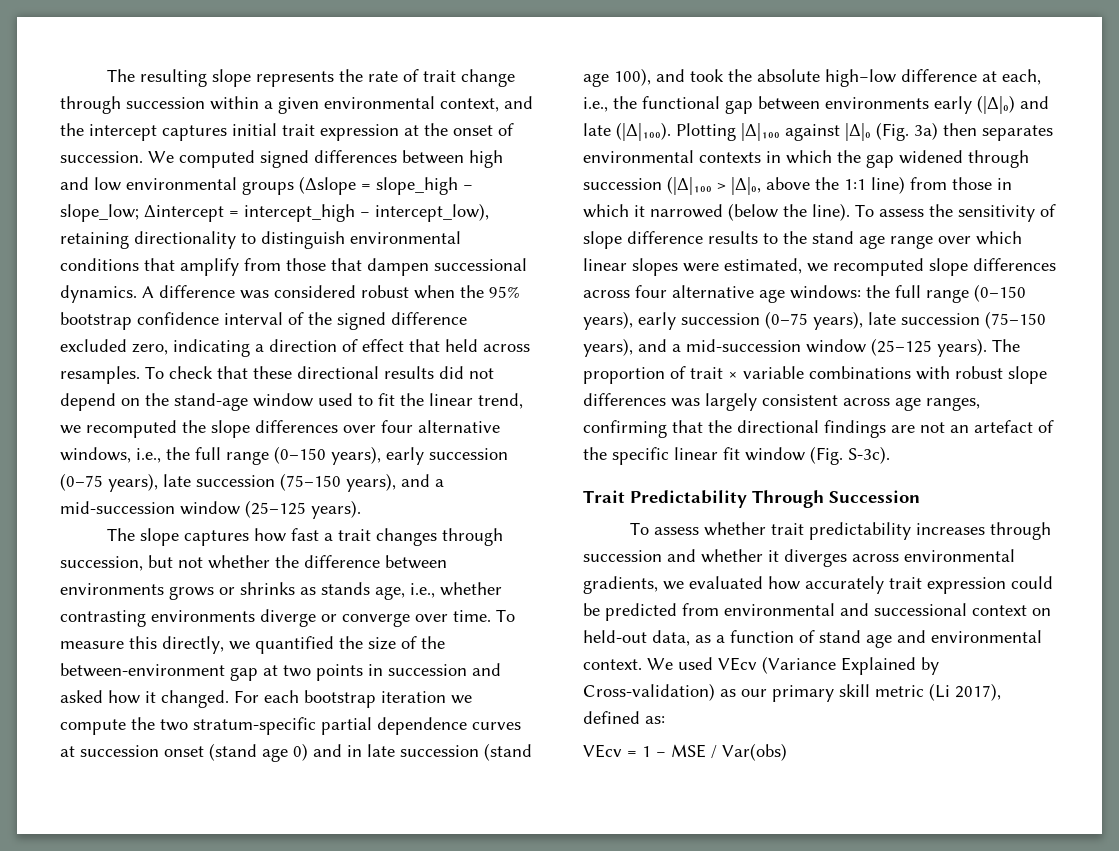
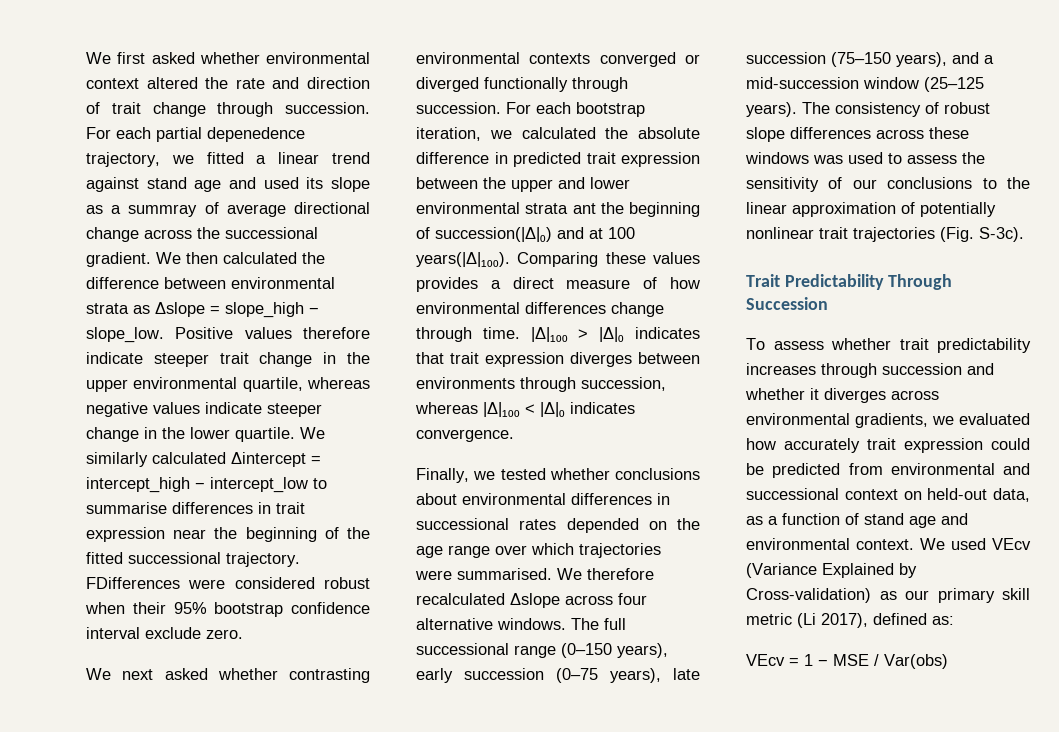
[106,69,515,87] [60,96,533,114] [60,123,514,141] [60,150,503,168] [60,176,473,195] [60,203,489,222] [60,231,461,249] [60,258,527,276] [60,285,269,303] The resulting slope represents the rate of trait change through succession within a given environmental context, and the intercept captures initial trait expression at the onset of succession. We computed signed differences between high and low environmental groups (Δslope = slope_high − slope_low; Δintercept = intercept_high − intercept_low), retaining directionality to distinguish environmental conditions that amplify from those that dampen successional dynamics. A difference was -> [86,52,370,64] [86,77,370,89] [86,102,370,117] [86,127,305,142] [86,152,370,167] [86,177,370,192] [86,202,370,217] [86,227,318,242] [86,252,325,267] [86,277,335,289] [86,302,319,318] [86,327,370,343] [86,352,370,367] [86,377,370,392] [86,402,322,417] [86,427,325,442] [86,452,321,467] [86,477,327,493] [86,502,305,514] [86,527,370,542] [86,552,300,567] [86,577,226,589] We first asked whether environmental context altered the rate and direction of trait change through succession. For each partial depenedence trajectory, we fitted a linear trend against stand age and used its slope as a summray of average directional change across the successional gradient. We then calculated the difference between environmental strata as Δslope = slope_high − slope_low. Positive values therefore indicate steeper trait change in the upper environmental quartile, whereas negative values indicate steeper change in the lower quartile. We similarly calculated Δintercept = intercept_high − intercept_low to summarise differences in trait expression near the beginning of the fitted successional trajectory. FDifferences were
[460,285,484,298] the -> [132,602,166,614] their
[288,312,467,330] [60,339,530,357] [60,366,494,384] [60,393,523,411] [60,420,500,438] [60,446,508,465] [60,473,444,492] [60,500,361,519] [106,528,503,546] [60,555,447,571] [60,582,502,600] [60,609,515,627] [60,636,445,654] [60,663,501,681] [60,690,472,708] [60,717,521,735] [60,743,532,762] [583,68,1041,87] [583,95,1049,114] [583,122,1053,141] [583,150,1029,168] [583,176,1012,195] [583,203,1056,222] [583,231,1022,249] [583,258,1056,276] [583,285,921,303] of the signed difference excluded zero, indicating a direction of effect that held across resamples. To check that these directional results did not depend on the stand-age window used to fit the linear trend, we recomputed the slope differences over four alternative windows, i.e., the full range (0–150 years), early succession (0–75 years), late succession (75–150 years), and a mid-succession window (25–125 years). // The slope captures how fast a trait changes through succession, but not whether the difference between environments grows or shrinks as stands age, i.e., whether contrasting environments diverge or converge over time. To measure this directly, we quantified the size of the between-environment gap at two points in succession and asked how it changed. For each bootstrap iteration we compute the two stratum-specific partial dependence curves at succession onset (stand age 0) and in late succession (stand age 100), and took the absolute high−low difference at each, i.e., the functional gap between environments early (|Δ|₀) and late (|Δ|₁₀₀). Plotting |Δ|₁₀₀ against |Δ|₀ (Fig. 3a) then separates environmental contexts in which the gap widened through succession (|Δ|₁₀₀ > |Δ|₀, above the 1:1 line) from those in which it narrowed (below the line). To assess the sensitivity of slope difference results to the stand age range over which linear slopes were estimated, we recomputed slope differences across four alternative age windows: the full -> [145,627,243,639] [86,668,370,683] [416,52,700,67] [416,77,628,92] [416,102,645,117] [416,127,700,141] [416,152,700,167] [416,177,630,192] [416,202,700,217] [416,227,635,242] [416,252,700,267] [416,277,700,292] [416,302,664,317] [416,327,700,342] [416,352,700,367] [416,377,666,392] [415,402,635,417] [416,429,514,442] [416,468,700,483] [416,493,670,505] [416,518,700,533] [416,543,661,558] [415,568,654,580] [416,593,647,608] [416,618,626,630] [416,643,509,655] exclude zero. // We next asked whether contrasting environmental contexts converged or diverged functionally through succession. For each bootstrap iteration, we calculated the absolute difference in predicted trait expression between the upper and lower environmental strata ant the beginning of succession(|Δ|₀) and at 100 years(|Δ|₁₀₀). Comparing these values provides a direct measure of how environmental differences change through time. |Δ|₁₀₀ > |Δ|₀ indicates that trait expression diverges between environments through succession, whereas |Δ|₁₀₀ < |Δ|₀ indicates convergence. // Finally, we tested whether conclusions about environmental differences in successional rates depended on the age range over which trajectories were summarised. We therefore recalculated Δslope across four alternative windows. The full successional
[583,366,1047,384] [583,393,980,411] [583,420,1054,438] [583,447,805,465] proportion of trait × variable combinations with robust slope differences was largely consistent across age ranges, confirming that the directional findings are not an artefact of the specific linear fit window -> [835,102,990,117] [746,127,969,142] [745,152,985,164] [746,177,1030,192] [746,202,996,217] [746,227,935,242] consistency of robust slope differences across these windows was used to assess the sensitivity of our conclusions to the linear approximation of potentially nonlinear trait trajectories

